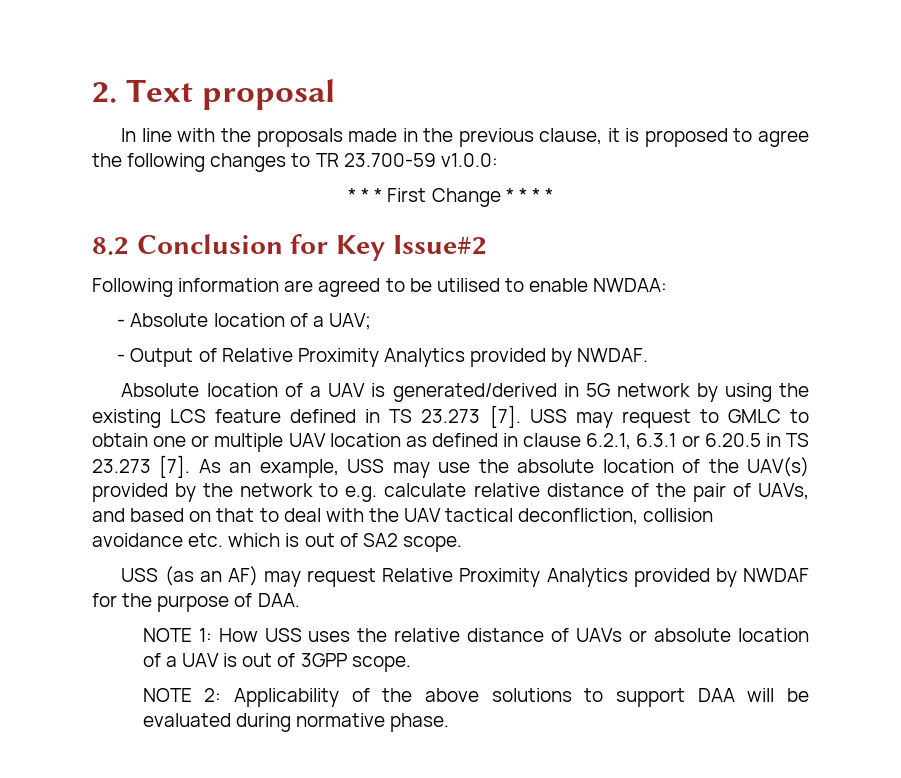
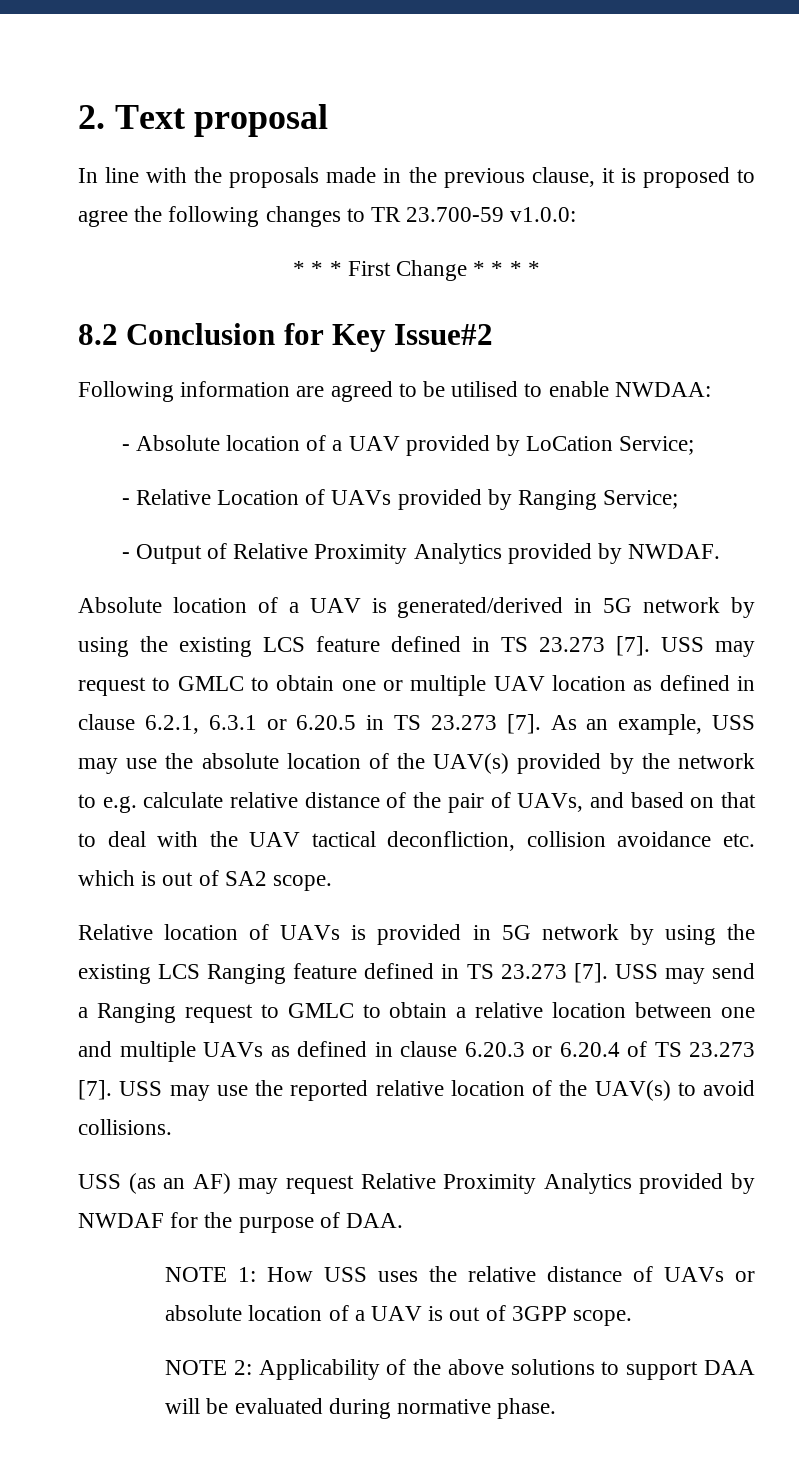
[329,313,372,330] UAV; -> [348,435,695,456] [121,489,679,510] UAV provided by LoCation Service; // - Relative Location of UAVs provided by Ranging Service;
(462, 544) none -> [78,924,755,945] [78,963,755,984] [78,1002,755,1023] [78,1041,755,1062] [78,1080,755,1101] [78,1119,172,1135] // Relative location of UAVs is provided in 5G network by using the existing LCS Ranging feature defined in TS 23.273 [7]. USS may send a Ranging request to GMLC to obtain a relative location between one and multiple UAVs as defined in clause 6.20.3 or 6.20.4 of TS 23.273 [7]. USS may use the reported relative location of the UAV(s) to avoid collisions.

